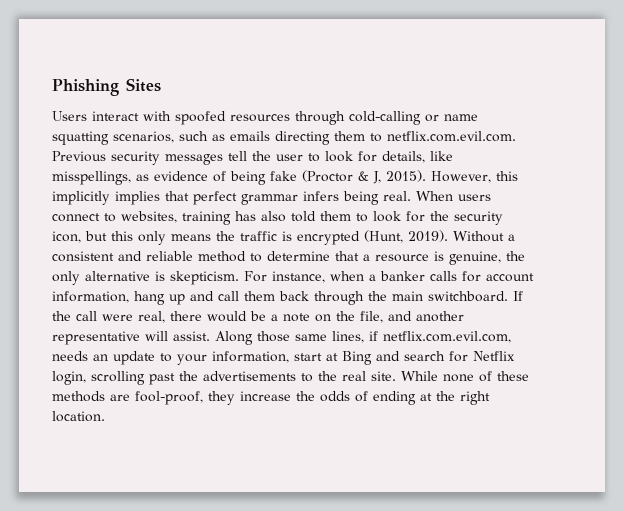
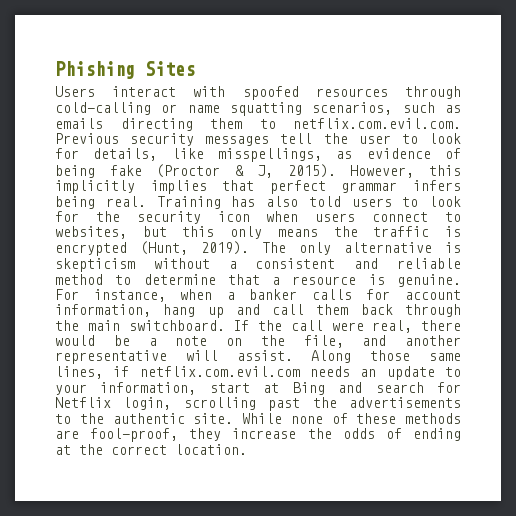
[416,191,491,201] [52,211,231,225] When users connect to websites, training -> [156,196,221,209] Training
[320,211,351,221] them -> [351,198,392,207] users
[52,231,81,243] icon, -> [217,211,461,222] [55,226,127,239] icon when users connect to websites,
[453,231,504,242] Without -> [262,242,461,255] [55,258,210,272] The only alternative is skepticism without
[449,251,525,265] [52,271,239,285] genuine, the only alternative is skepticism. -> [396,274,461,287] genuine.
[383,331,511,343] netflix.com.evil.com, -> [139,366,300,377] netflix.com.evil.com
[342,371,366,381] real -> [112,413,185,424] authentic
[460,391,490,405] right -> [111,445,167,455] correct

